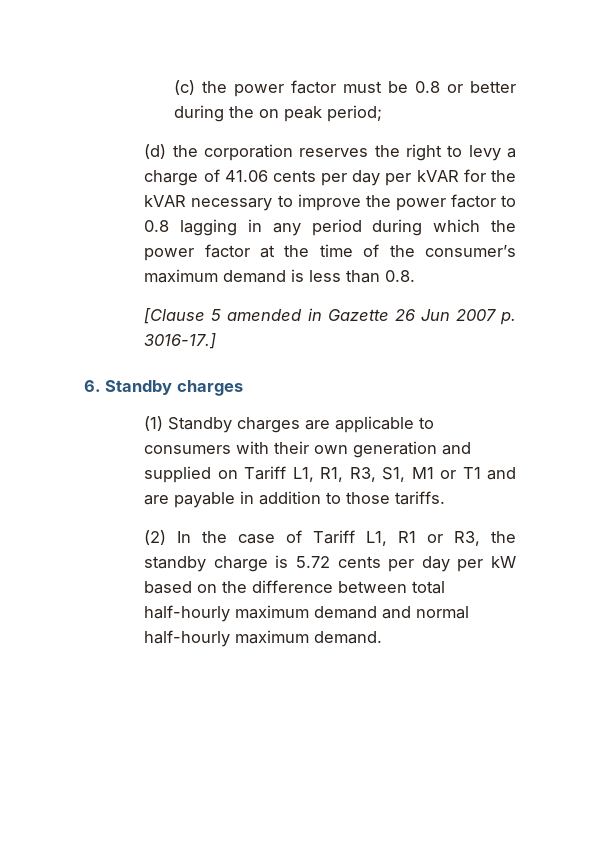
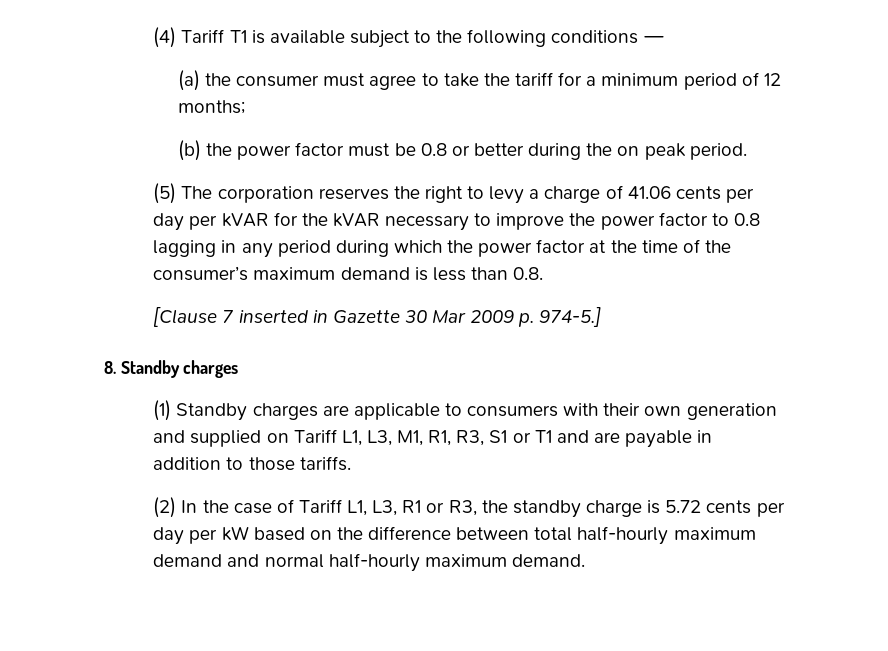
[174,80,196,95] (c) -> [153,27,664,48] [177,70,781,91] [177,100,245,114] [177,140,201,161] (4) Tariff T1 is available subject to the following conditions — // (a) the consumer must agree to take the tariff for a minimum period of 12 months; // (b)
[327,105,383,122] [144,144,198,159] period; // (d) the -> [689,143,747,160] [153,183,213,204] period. // (5) The
[211,308,516,325] [144,333,217,349] [84,380,101,392] 5 amended in Gazette 26 Jun 2007 p. 3016-17.] // 6. -> [222,307,602,327] [104,361,116,374] 7 inserted in Gazette 30 Mar 2009 p. 974-5.] // 8.
[320,467,434,482] R1, R3, S1, M1 -> [366,430,508,446] L3, M1, R1, R3, S1
(388, 538) none -> [372,500,398,516] L3,

